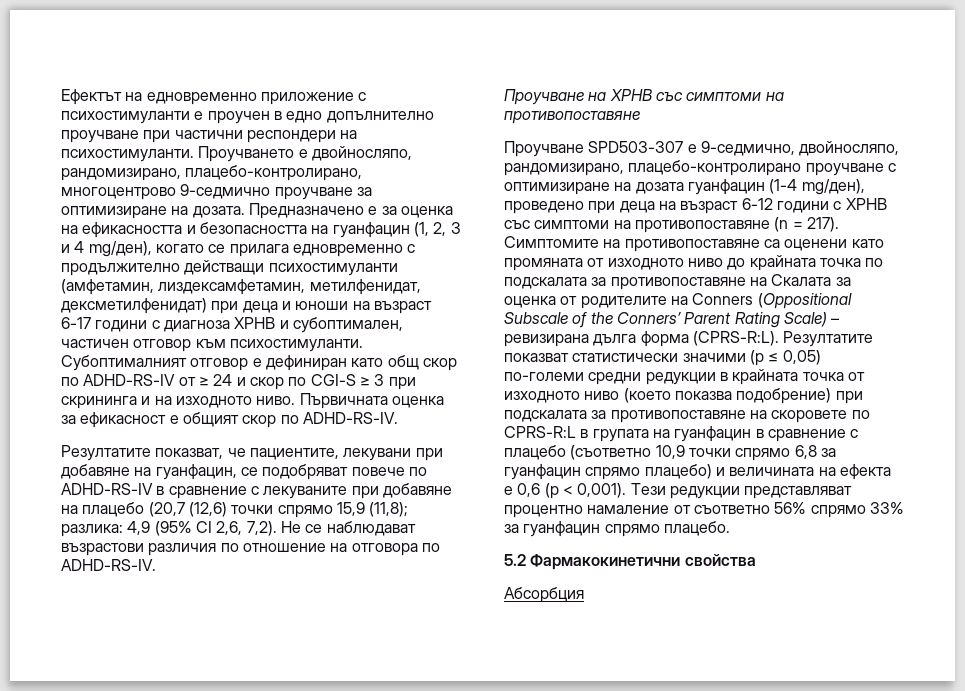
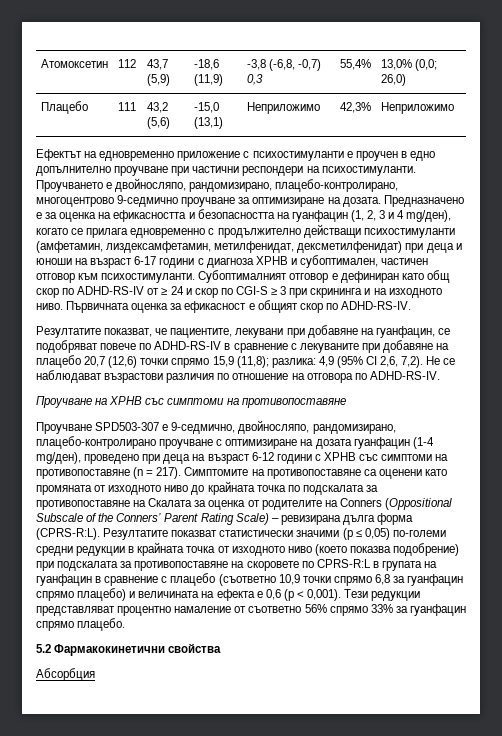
(61, 97) none -> [40,59,108,68] [117,59,136,68] [146,59,168,70] [146,74,170,86] [193,59,219,70] [193,74,223,86] [246,59,322,71] [246,74,263,85] [340,59,371,70] [380,59,438,71] [380,74,406,86] [40,101,88,114] [117,102,136,111] [146,102,168,113] [146,117,170,129] [193,102,219,113] [193,117,223,129] [246,102,320,114] [340,102,371,113] [380,102,454,114] Атомоксетин | 112 | 43,7 (5,9) | -18,6 (11,9) | -3,8 (-6,8, -0,7) 0,3 | 55,4% | 13,0% (0,0; 26,0) // Плацебо | 111 | 43,2 (5,6) | -15,0 (13,1) | Неприложимо | 42,3% | Неприложимо //
[148,502,185,517] (20,7 -> [84,356,106,367] 20,7

